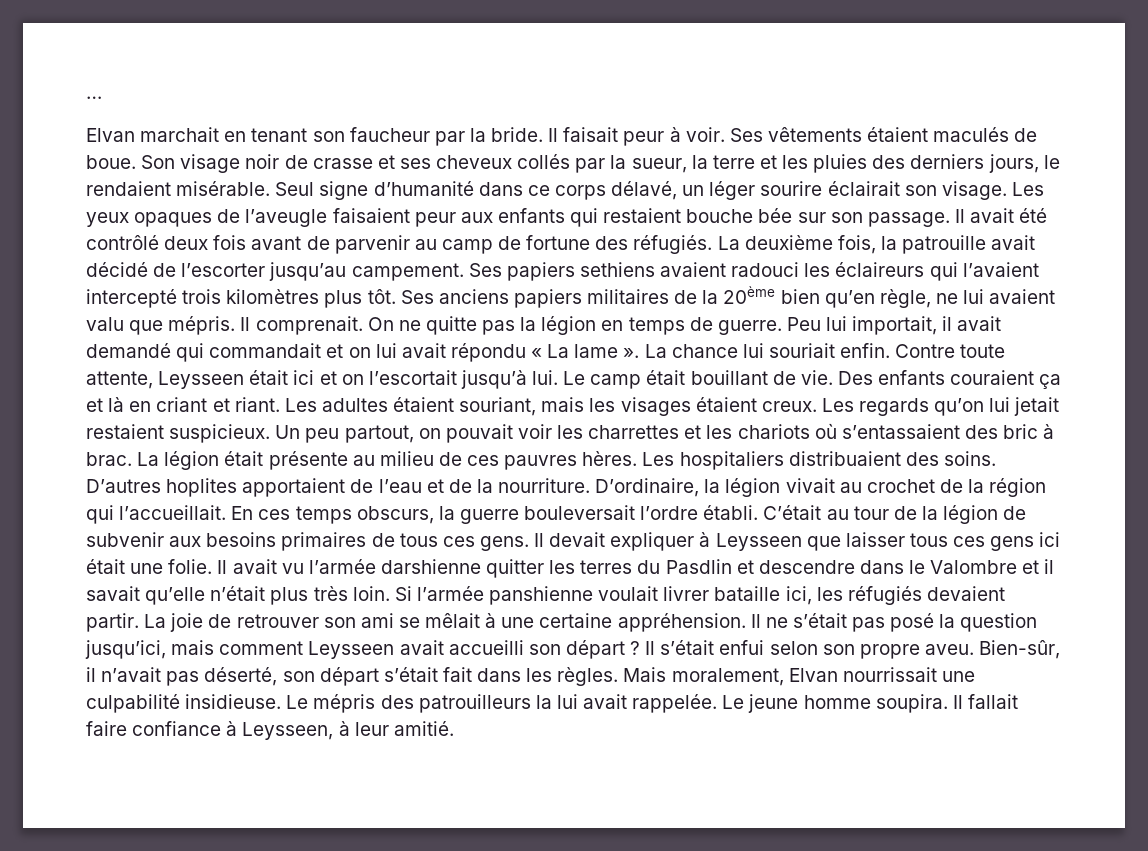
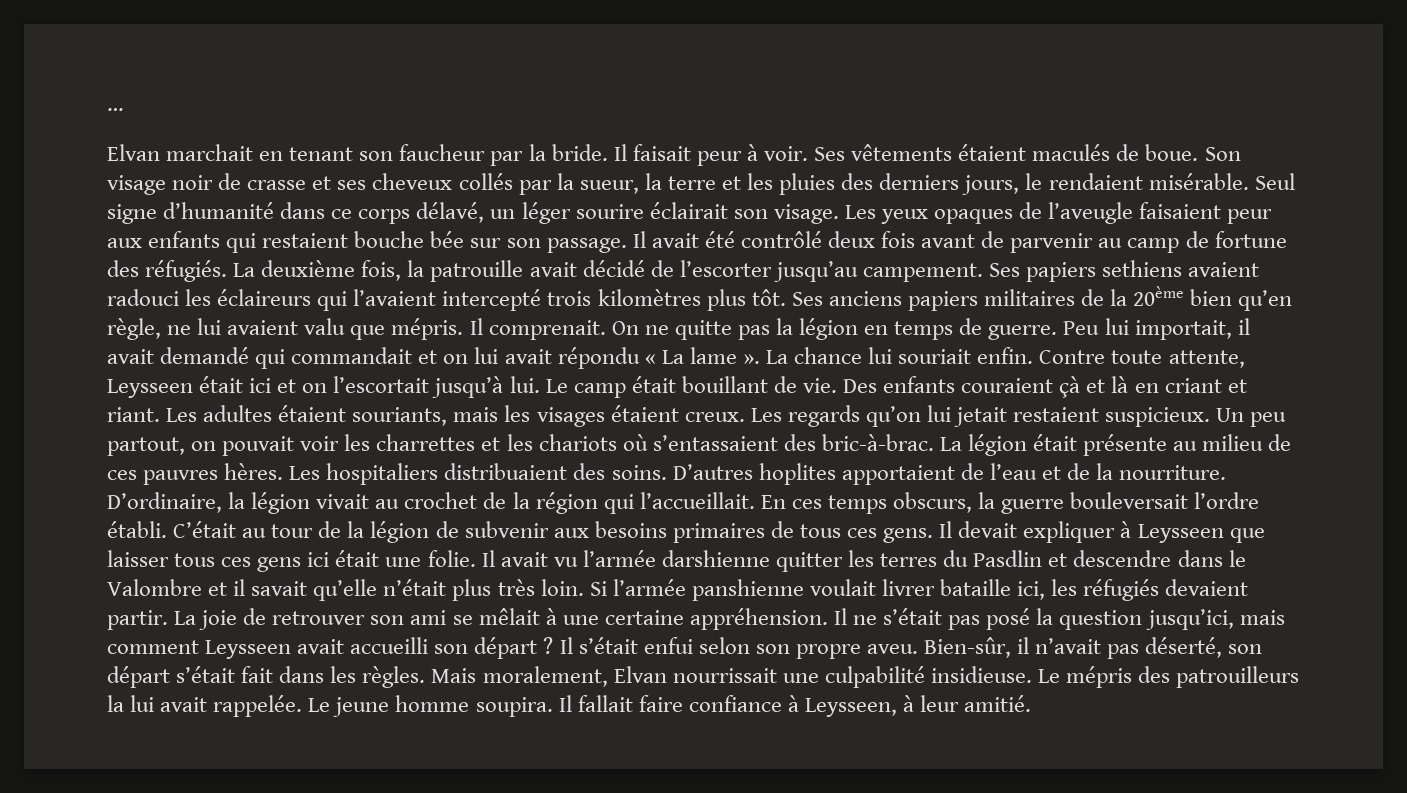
[1039,374,1062,389] ça -> [1059,376,1081,398] çà
[459,397,537,416] souriant, -> [352,407,448,426] souriants,
[1003,424,1055,439] [86,452,132,466] bric à brac. -> [821,434,934,451] bric-à-brac.

